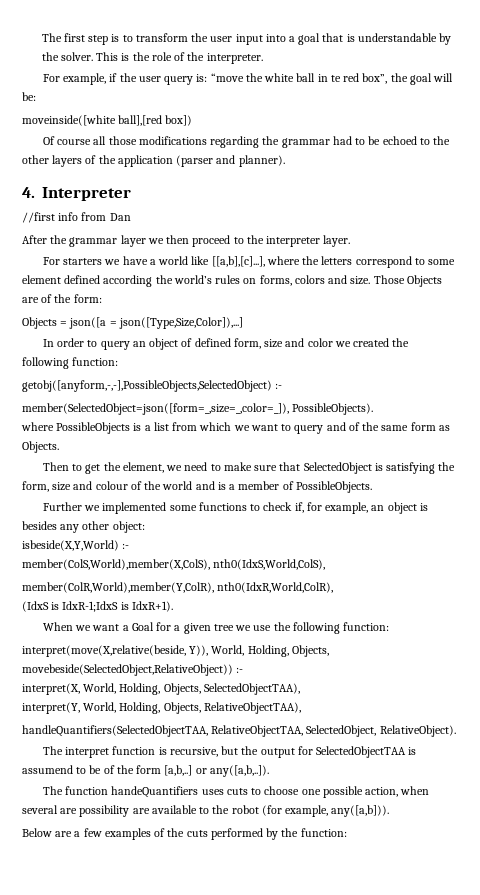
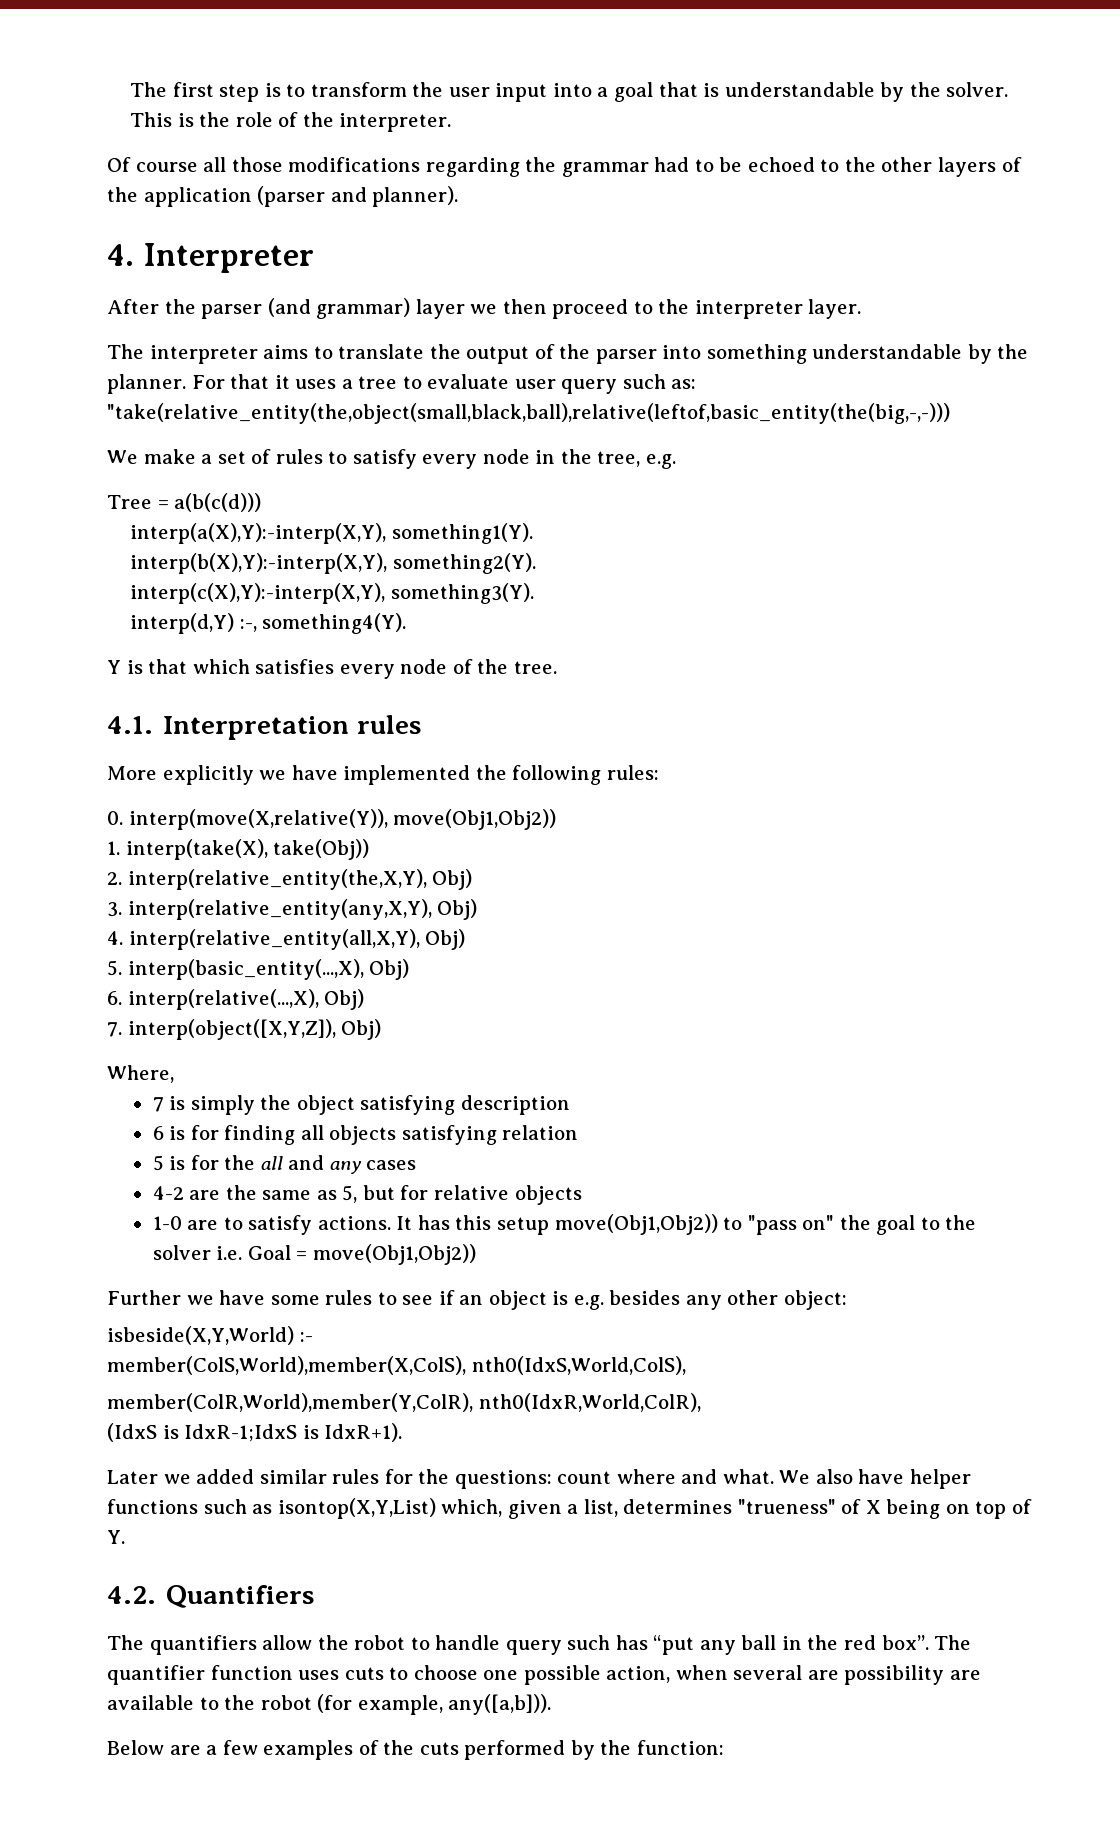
[42,73,453,85] [22,92,36,101] [22,115,193,126] // For example, if the user query is: “move the white ball in te red box”, the goal will be: // moveinside([white ball],[red box]) -> (452, 122) none
[22,212,131,223] // //first info from Dan -> (315, 258) none
[69,237,118,247] grammar -> [201,298,411,319] parser (and grammar)
[42,256,456,268] [22,275,442,287] [22,294,102,303] [22,317,243,329] [42,338,410,350] [22,357,119,369] [22,380,283,392] [22,403,374,415] [21,422,450,434] [22,441,59,453] [42,462,456,474] [22,481,372,493] [42,502,369,514] For starters we have a world like [[a,b],[c]...], where the letters correspond to some element defined according the world’s rules on forms, colors and size. Those Objects are of the form: // Objects = json([a = json([Type,Size,Color]),...] // In order to query an object of defined form, size and color we created the following function: // getobj([anyform,-,-],PossibleObjects,SelectedObject) :- // member(SelectedObject=json([form=_,size=_,color=_]), PossibleObjects). // where PossibleObjects is a list from which we want to query and of the same form as Objects. // Then to get the element, we need to make sure that SelectedObject is satisfying the form, size and colour of the world and is a member of PossibleObjects. // Further we implemented some functions to check if, for example, -> [107,344,1029,364] [107,374,697,394] [107,403,950,424] [107,449,676,469] [107,493,262,512] [130,523,533,544] [130,553,536,574] [130,583,534,604] [130,613,407,634] [107,659,557,679] [107,715,421,740] [107,765,659,785] [107,809,557,830] [107,839,370,860] [107,869,473,890] [107,899,478,920] [107,929,466,950] [107,959,410,980] [107,989,365,1010] [107,1019,382,1040] [107,1065,174,1083] [152,1095,570,1115] [152,1125,579,1145] [152,1155,417,1174] [152,1185,582,1205] [152,1214,977,1235] [152,1244,476,1265] [107,1290,455,1305] The interpreter aims to translate the output of the parser into something understandable by the planner. For that it uses a tree to evaluate user query such as: "take(relative_entity(the,object(small,black,ball),relative(leftof,basic_entity(the(big,-,-))) // We make a set of rules to satisfy every node in the tree, e.g. // Tree = a(b(c(d))) // interp(a(X),Y):-interp(X,Y), something1(Y). // interp(b(X),Y):-interp(X,Y), something2(Y). // interp(c(X),Y):-interp(X,Y), something3(Y). // interp(d,Y) :-, something4(Y). // Y is that which satisfies every node of the tree. // 4.1. Interpretation rules // More explicitly we have implemented the following rules: // 0. interp(move(X,relative(Y)), move(Obj1,Obj2)) // 1. interp(take(X), take(Obj)) // 2. interp(relative_entity(the,X,Y), Obj) // 3. interp(relative_entity(any,X,Y), Obj) // 4. interp(relative_entity(all,X,Y), Obj) // 5. interp(basic_entity(...,X), Obj) // 6. interp(relative(...,X), Obj) // 7. interp(object([X,Y,Z]), Obj) // Where, // 7 is simply the object satisfying description // 6 is for finding all objects satisfying relation // 5 is for the all and any cases // 4-2 are the same as 5, but for relative objects // 1-0 are to satisfy actions. It has this setup move(Obj1,Obj2)) to "pass on" the goal to the solver i.e. Goal = move(Obj1,Obj2)) // Further we have some rules to see if
(428, 507) none -> [573,1295,604,1310] e.g.
[42,622,390,634] [22,645,329,657] [22,664,244,676] [22,683,300,695] [22,702,301,714] [22,725,456,737] [42,746,417,758] [22,765,269,777] [42,786,199,798] When we want a Goal for a given tree we use the following function: // interpret(move(X,relative(beside, Y)), World, Holding, Objects, movebeside(SelectedObject,RelativeObject)) :- // interpret(X, World, Holding, Objects, SelectedObjectTAA), // interpret(Y, World, Holding, Objects, RelativeObjectTAA), // handleQuantifiers(SelectedObjectTAA, RelativeObjectTAA, SelectedObject, RelativeObject). // The interpret function is recursive, but the output for SelectedObjectTAA is assumend to be of the form [a,b,..] or any([a,b,..]). // The function handeQuantifiers -> [107,1469,972,1489] [107,1498,1033,1519] [107,1530,125,1544] [107,1585,315,1608] [107,1635,972,1655] [107,1665,293,1685] Later we added similar rules for the questions: count where and what. We also have helper functions such as isontop(X,Y,List) which, given a list, determines "trueness" of X being on top of Y. // 4.2. Quantifiers // The quantifiers allow the robot to handle query such has “put any ball in the red box”. The quantifier function

